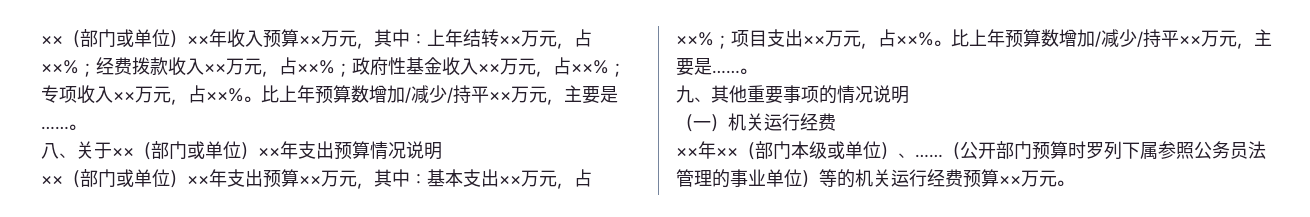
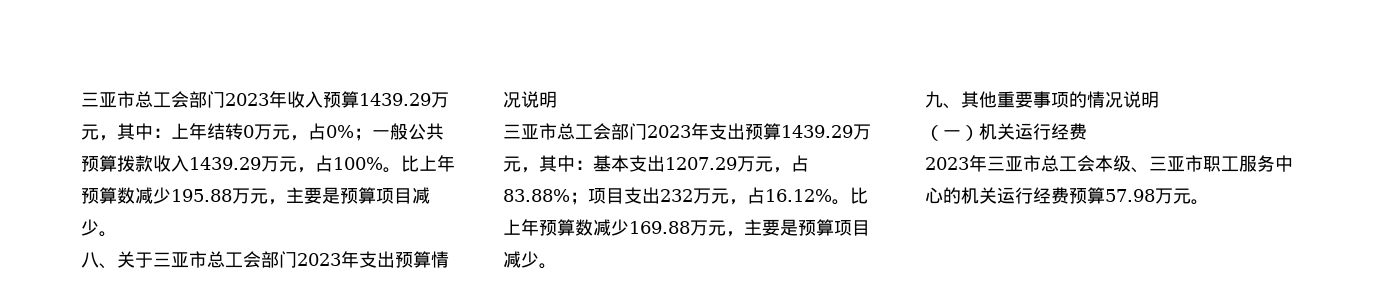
[41,29,209,48] ××（部门或单位）×× -> [81,91,269,108] 三亚市总工会部门2023
[299,36,321,45] ×× -> [359,93,431,106] 1439.29
[499,29,592,49] [41,57,132,77] ××万元，占××%；经费 -> [243,123,444,141] [81,155,117,172] 0万元，占0%；一般公共预算
[204,57,626,77] [41,85,618,105] [41,124,86,131] [41,141,280,160] ××万元，占××%；政府性基金收入××万元，占××%；专项收入××万元，占××%。比上年预算数增加/减少/持平××万元，主要是……。 // 八、关于××（部门或单位）×× -> [189,155,455,173] [81,187,430,205] [81,219,117,237] [81,251,341,269] 1439.29万元，占100%。比上年预算数减少195.88万元，主要是预算项目减少。 // 八、关于三亚市总工会部门2023
[41,169,321,188] ××（部门或单位）××年支出预算×× -> [503,123,853,140] 三亚市总工会部门2023年支出预算1439.29
[499,169,592,189] [676,32,714,46] ××万元，占××% -> [665,155,809,173] [503,189,570,202] 1207.29万元，占83.88%
[803,29,1272,49] [676,58,740,76] ××万元，占××%。比上年预算数增加/减少/持平××万元，主要是…… -> [660,187,868,205] [503,219,870,237] [503,251,539,268] 232万元，占16.12%。比上年预算数减少169.88万元，主要是预算项目减少
[676,141,1266,160] [676,169,837,188] ××年××（部门本级或单位）、……（公开部门预算时罗列下属参照公务员法管理的事业单位）等 -> [925,155,1293,173] [925,187,943,204] 2023年三亚市总工会本级、三亚市职工服务中心
[999,176,1021,185] ×× -> [1105,189,1155,202] 57.98

